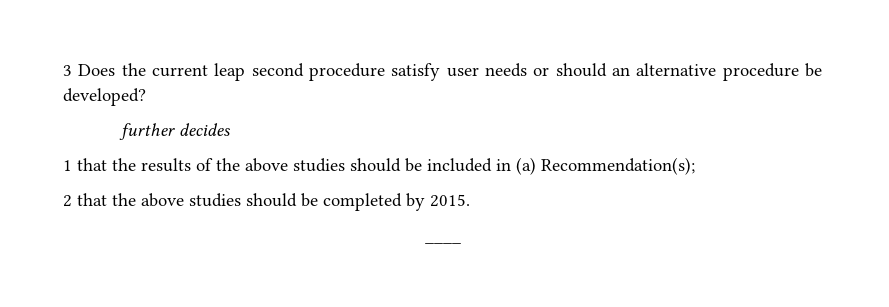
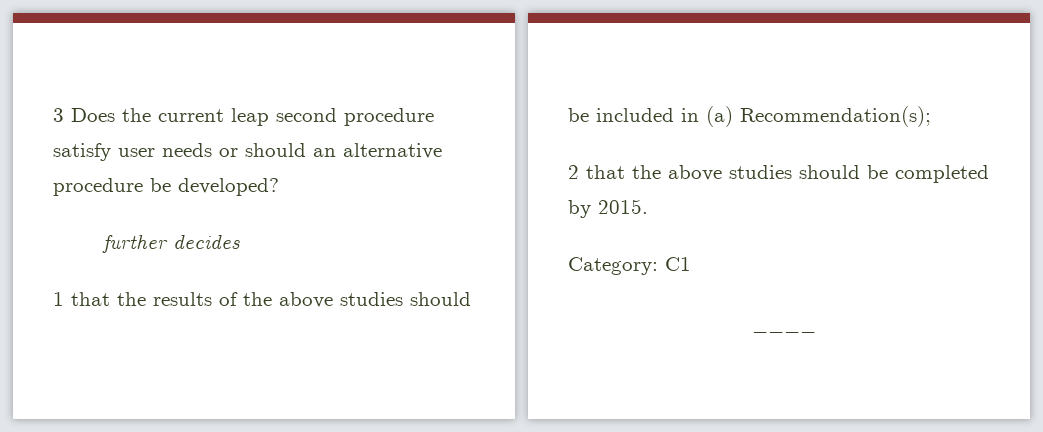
(470, 200) none -> [568,257,691,275] // Category: C1

